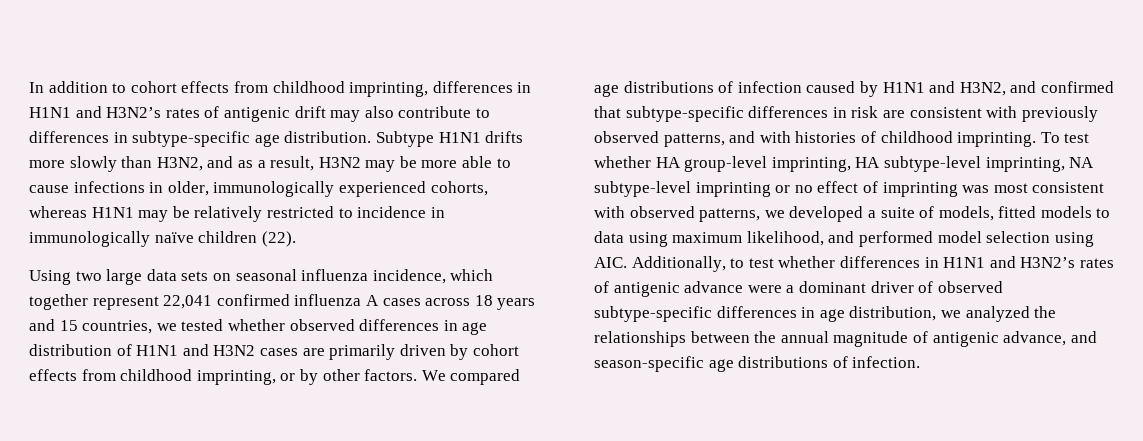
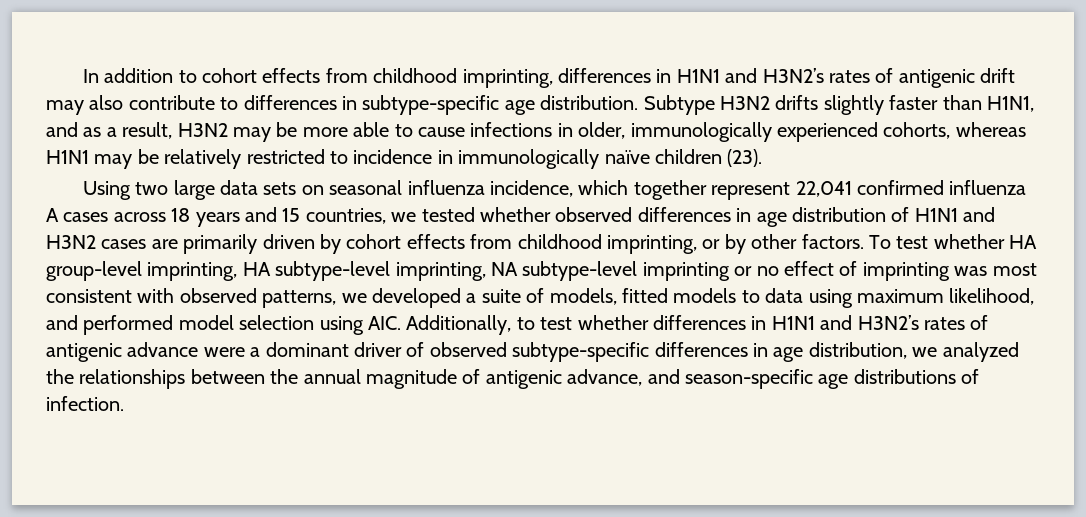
[438,131,524,143] [29,156,203,172] H1N1 drifts more slowly than H3N2, -> [719,95,1034,115] H3N2 drifts slightly faster than H1N1,
[261,231,296,247] (22). -> [727,149,763,167] (23).
[421,369,521,385] [594,81,1114,97] [594,106,1098,122] [594,131,1037,147] We compared age distributions of infection caused by H1N1 and H3N2, and confirmed that subtype-specific differences in risk are consistent with previously observed patterns, and with histories of childhood imprinting. -> (864, 241) none

